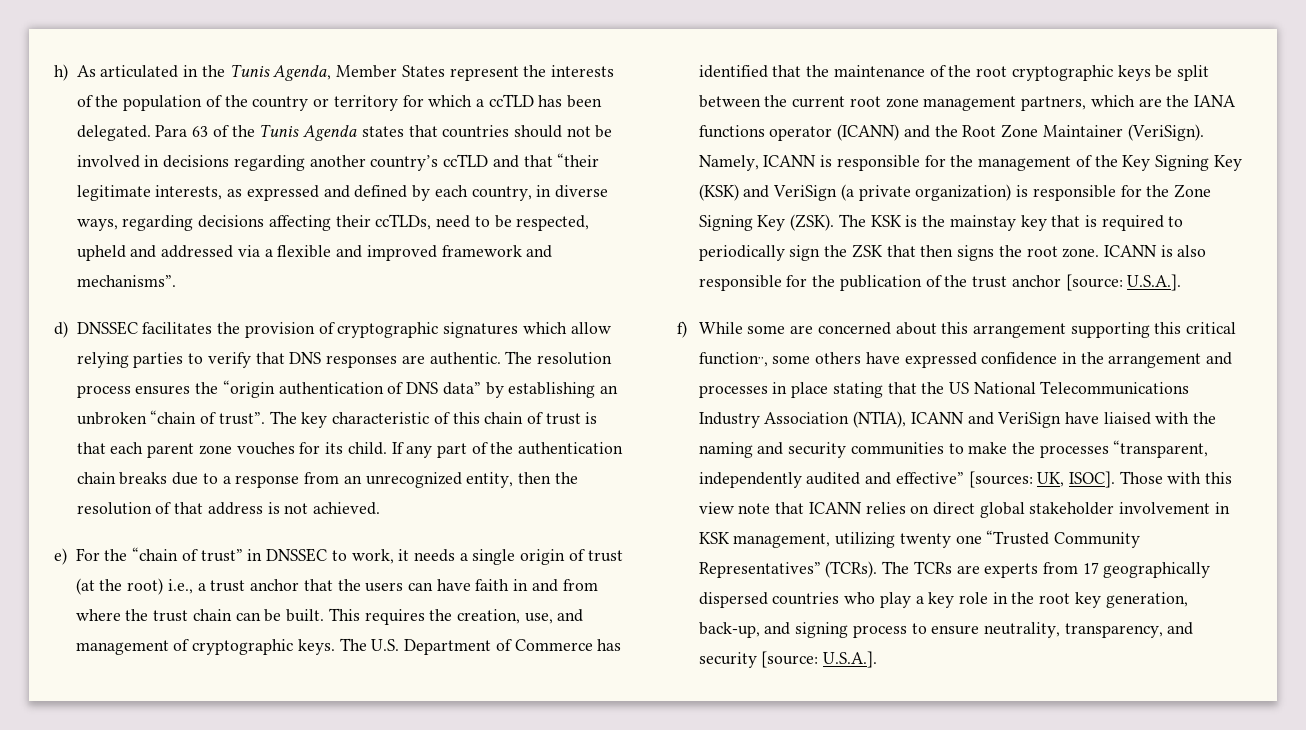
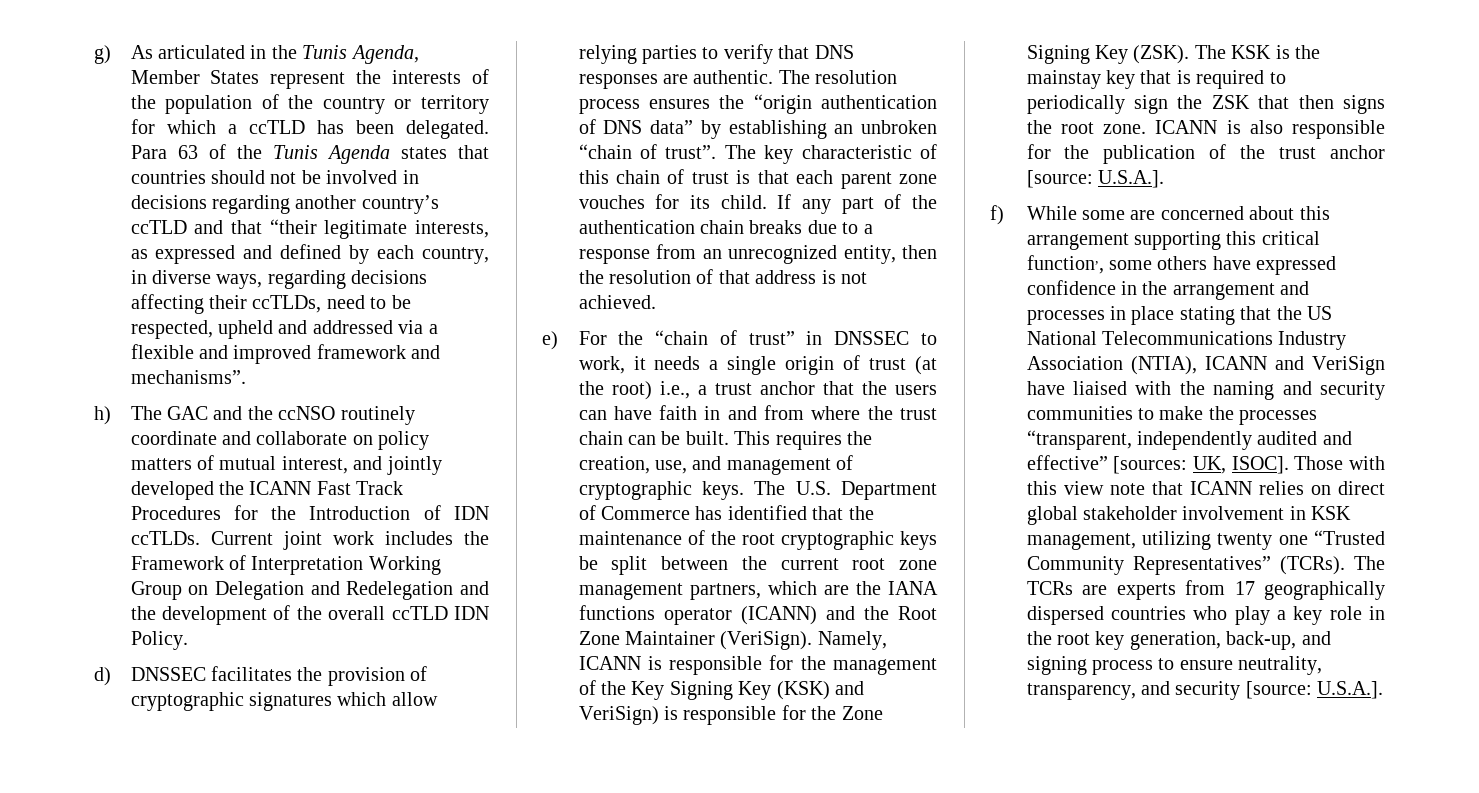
[54,64,68,81] h) -> [94,45,111,64] g)
(176, 281) none -> [94,406,415,425] [130,431,430,450] [130,455,442,475] [130,481,404,500] [130,505,489,520] [130,531,489,550] [130,555,441,575] [130,581,489,600] [130,605,489,625] [130,631,188,650] // h) The GAC and the ccNSO routinely coordinate and collaborate on policy matters of mutual interest, and jointly developed the ICANN Fast Track Procedures for the Introduction of IDN ccTLDs. Current joint work includes the Framework of Interpretation Working Group on Delegation and Redelegation and the development of the overall ccTLD IDN Policy.
[773,184,1012,201] VeriSign (a private organization) -> [578,706,659,725] VeriSign)
[698,352,768,367] function,,, -> [1026,255,1104,274] function,,

